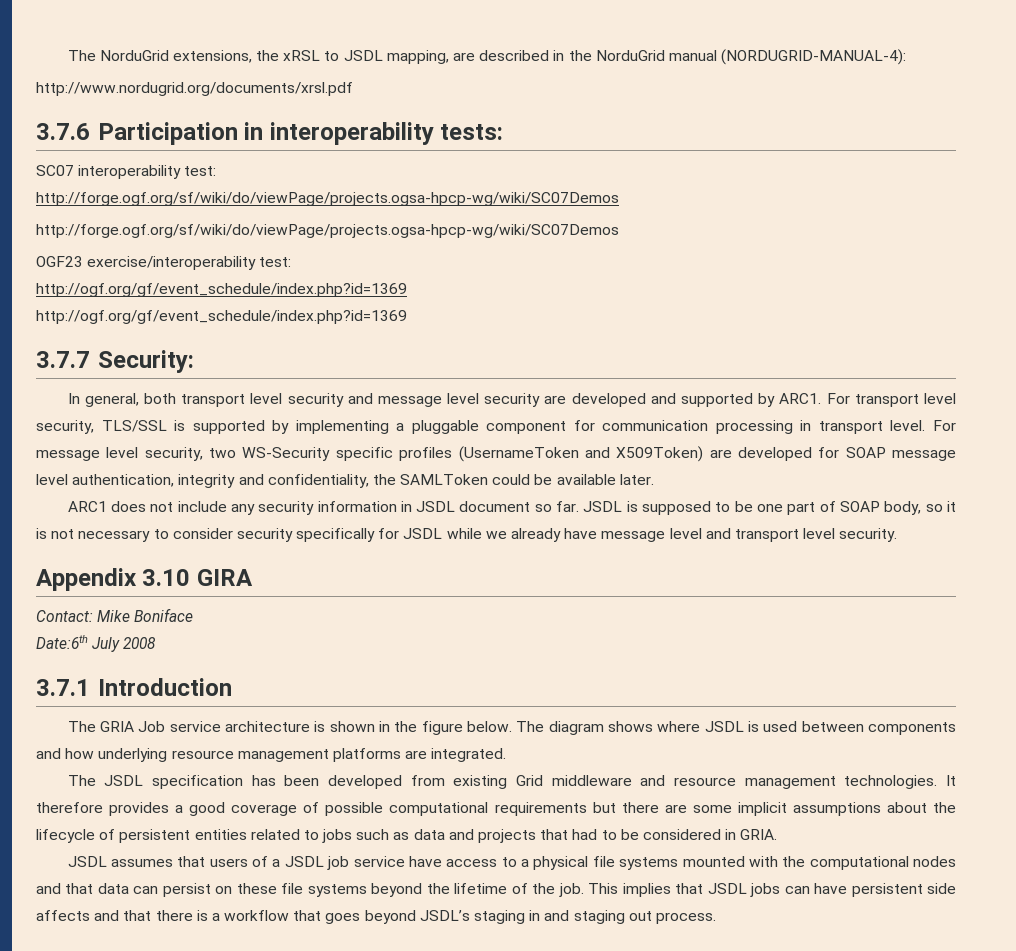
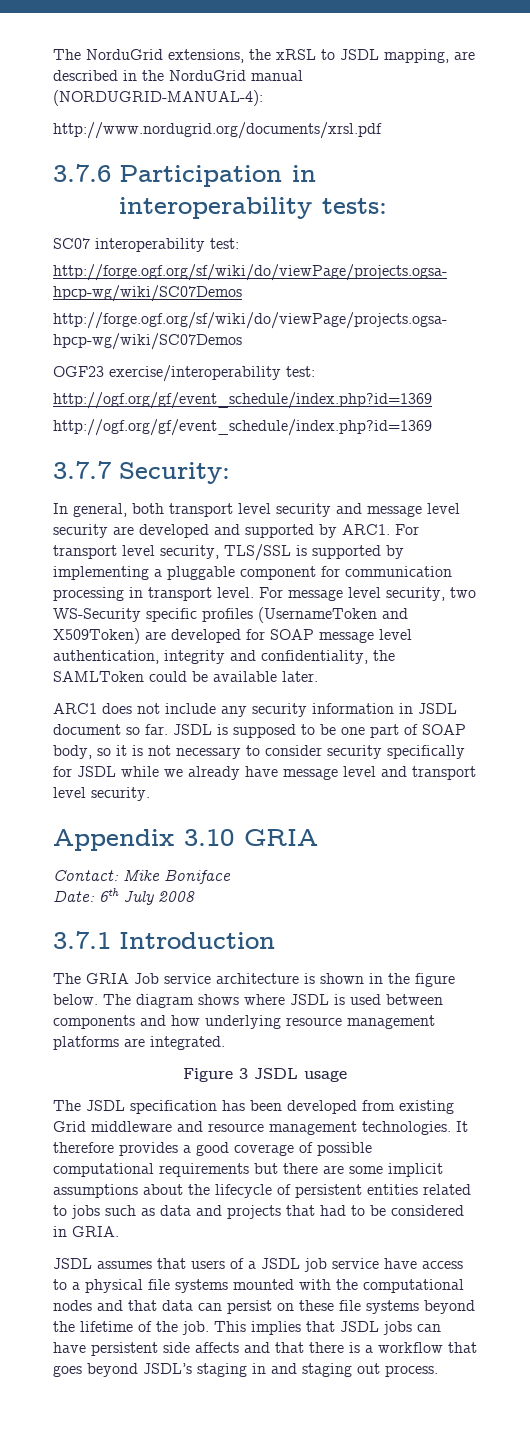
[196,569,253,586] GIRA -> [244,829,318,846] GRIA
[36,635,88,649] Date:6th -> [53,888,119,902] Date: 6th
(507, 755) none -> [183,1068,347,1082] // Figure 3 JSDL usage

